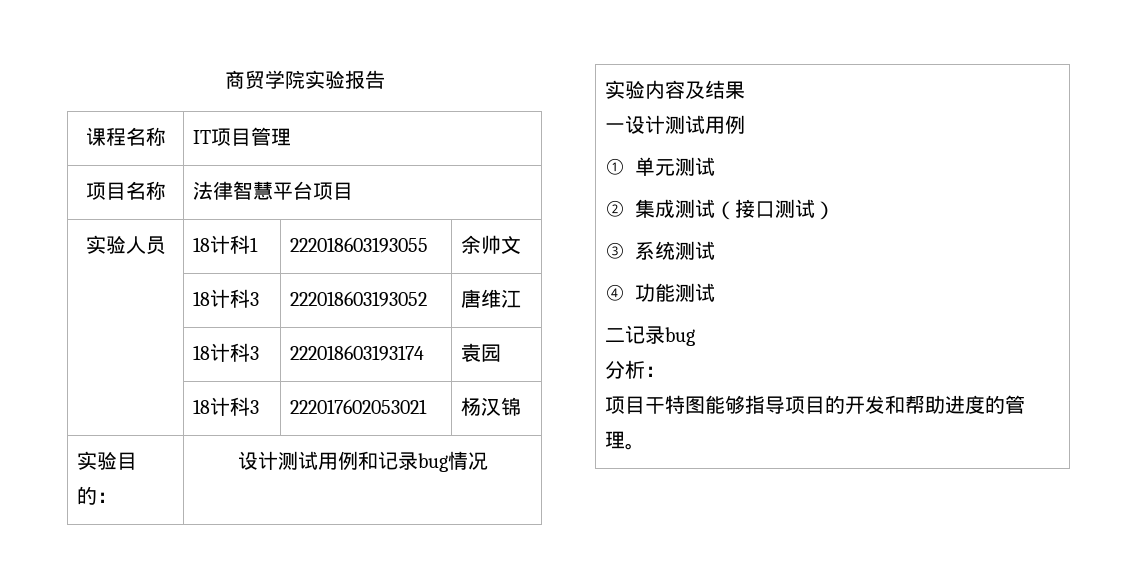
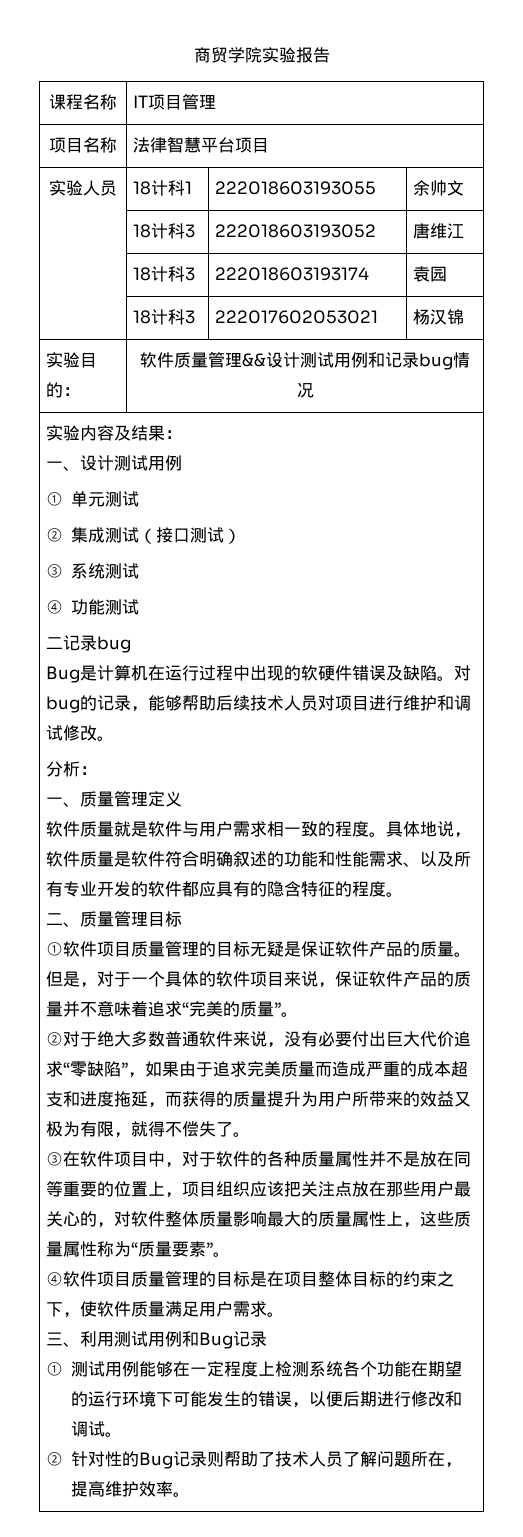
(117, 497) none -> [140,352,266,368] 软件质量管理&&
[604,123,625,132] // 一 -> [164,430,182,439] [45,461,80,471] ： // 一、
[604,360,665,379] [604,395,1025,414] [604,431,625,449] 分析： // 项目干特图能够指导项目的开发和帮助进度的管理 -> [45,665,471,683] [45,695,471,713] [45,725,114,741] [45,761,97,777] [45,791,182,807] [45,821,471,838] [45,851,471,867] [45,881,403,897] [45,911,182,927] [45,941,471,957] [45,971,471,988] [45,1001,298,1017] [45,1031,471,1048] [45,1061,468,1078] [45,1091,471,1108] [45,1121,250,1138] [45,1151,471,1168] [45,1181,471,1198] [45,1211,471,1228] [45,1241,230,1257] [45,1271,454,1287] [45,1301,284,1318] [45,1331,267,1349] [45,1361,463,1377] [71,1391,463,1408] [71,1421,123,1437] [45,1451,463,1469] [71,1481,174,1497] Bug是计算机在运行过程中出现的软硬件错误及缺陷。对bug的记录，能够帮助后续技术人员对项目进行维护和调试修改。 // 分析： // 一、质量管理定义 // 软件质量就是软件与用户需求相一致的程度。具体地说，软件质量是软件符合明确叙述的功能和性能需求、以及所有专业开发的软件都应具有的隐含特征的程度。 // 二、质量管理目标 // ①软件项目质量管理的目标无疑是保证软件产品的质量。但是，对于一个具体的软件项目来说，保证软件产品的质量并不意味着追求“完美的质量”。 // ②对于绝大多数普通软件来说，没有必要付出巨大代价追求“零缺陷”，如果由于追求完美质量而造成严重的成本超支和进度拖延，而获得的质量提升为用户所带来的效益又极为有限，就得不偿失了。 // ③在软件项目中，对于软件的各种质量属性并不是放在同等重要的位置上，项目组织应该把关注点放在那些用户最关心的，对软件整体质量影响最大的质量属性上，这些质量属性称为“质量要素”。 // ④软件项目质量管理的目标是在项目整体目标的约束之下，使软件质量满足用户需求。 // 三、利用测试用例和Bug记录 // ①测试用例能够在一定程度上检测系统各个功能在期望的运行环境下可能发生的错误，以便后期进行修改和调试。 // ②针对性的Bug记录则帮助了技术人员了解问题所在，提高维护效率

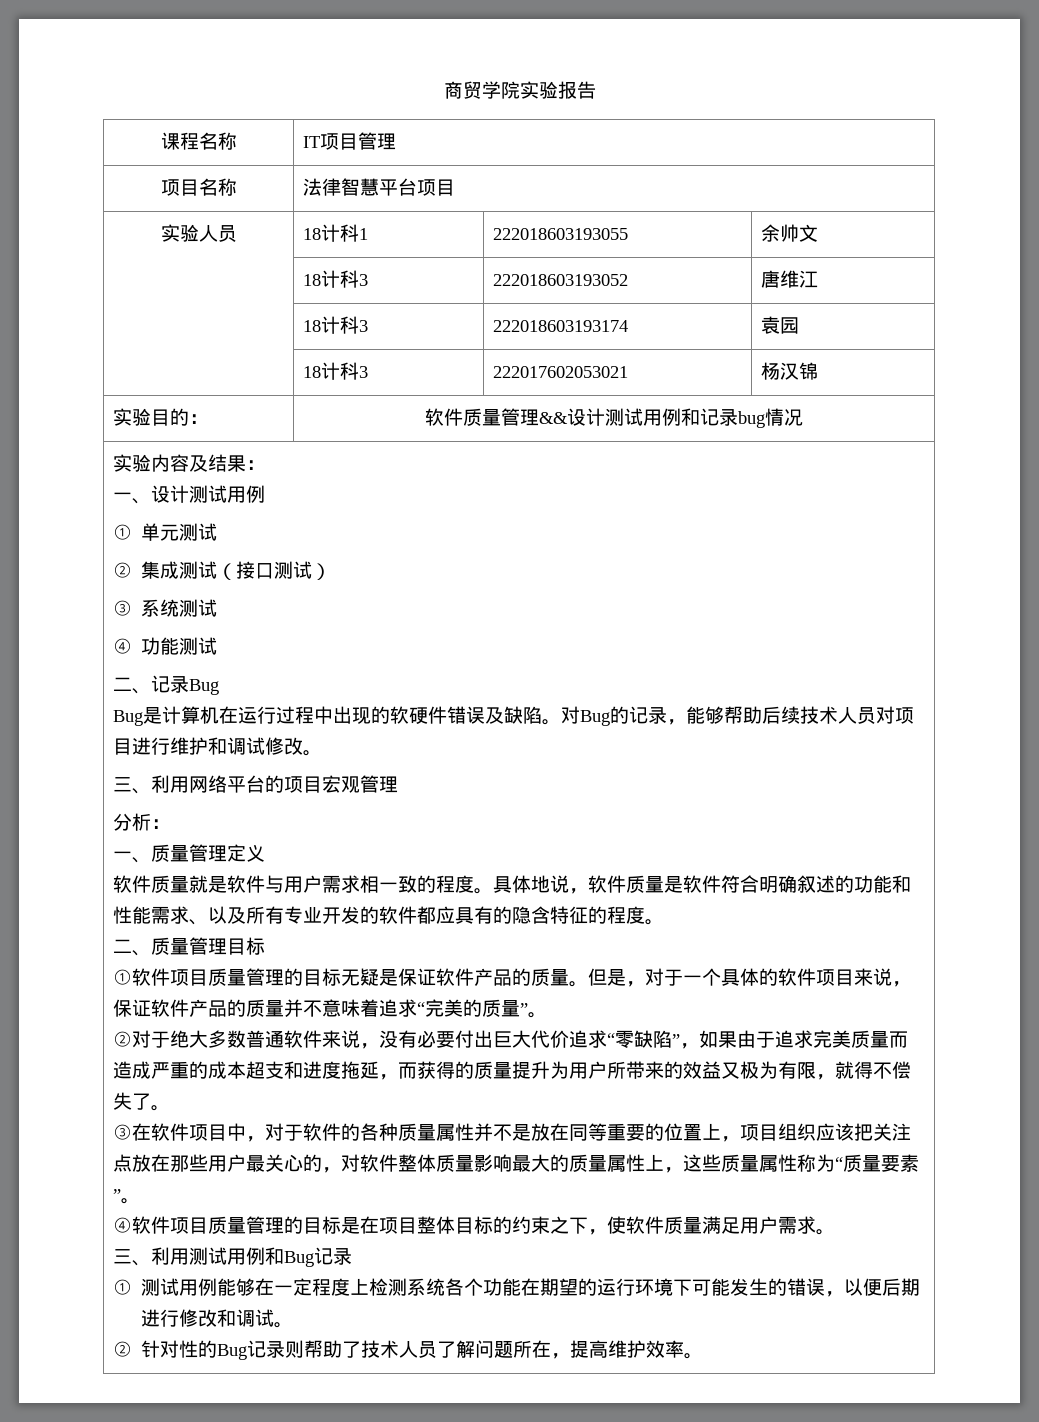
[62,635,131,653] 记录bug -> [131,675,219,695] 、记录Bug
[45,696,80,713] bug -> [579,710,610,726] Bug
(114, 738) none -> [112,775,398,794] // 三、利用网络平台的项目宏观管理

